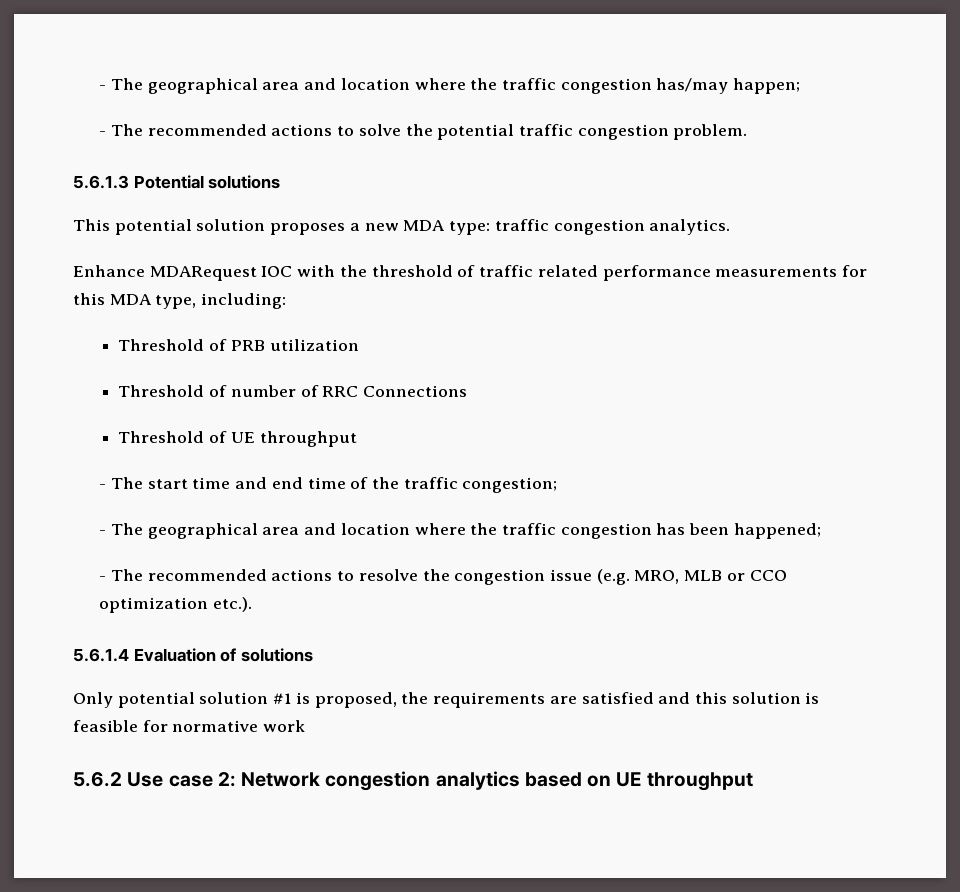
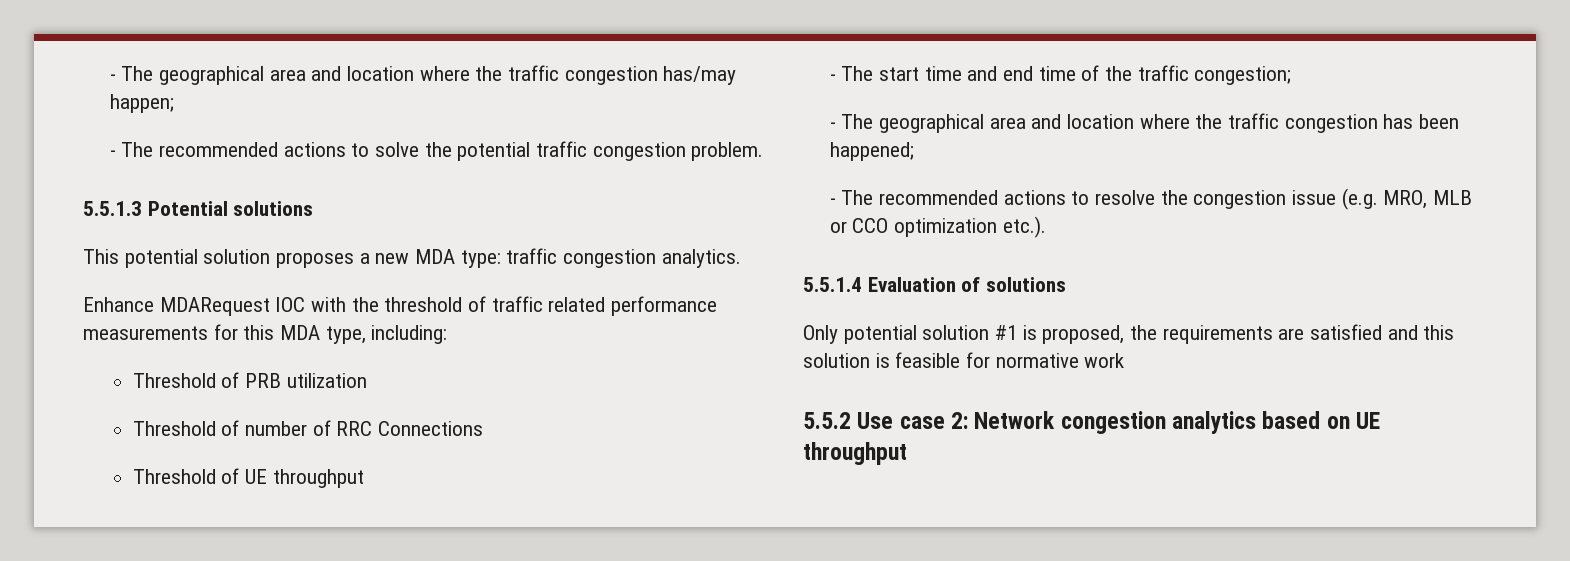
[73,175,129,189] 5.6.1.3 -> [83,201,142,216] 5.5.1.3
[73,648,129,662] 5.6.1.4 -> [803,277,862,292] 5.5.1.4
[73,772,122,787] 5.6.2 -> [803,412,851,429] 5.5.2

